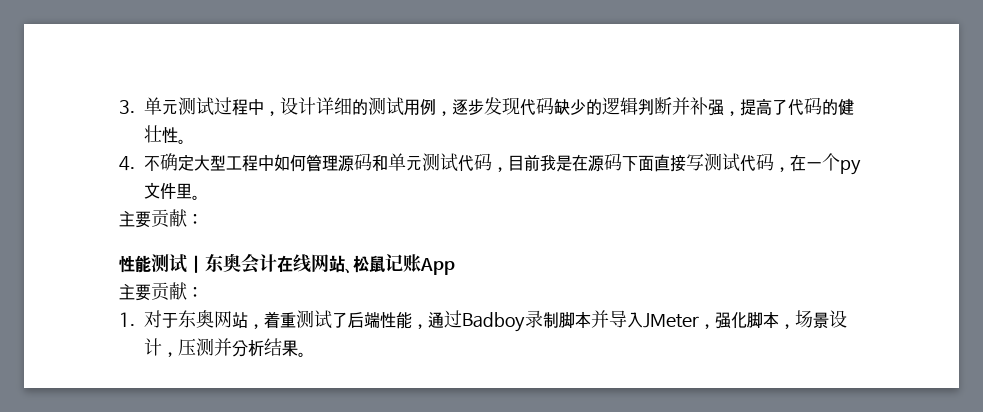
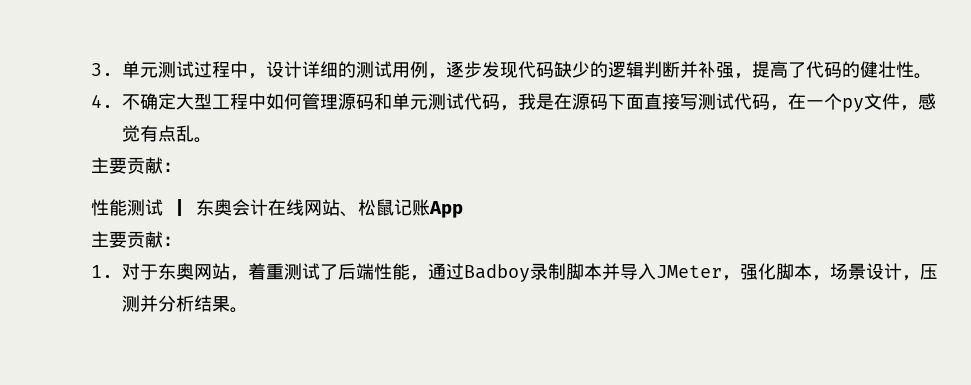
[508,154,540,171] 目前 -> (518, 108) none
[176,183,192,199] 里 -> [900,93,936,111] [122,125,194,142] ，感觉有点乱

